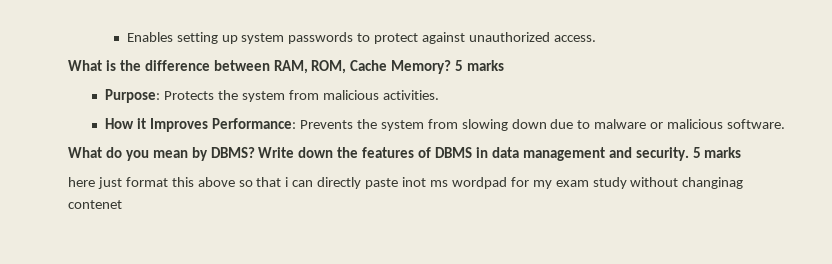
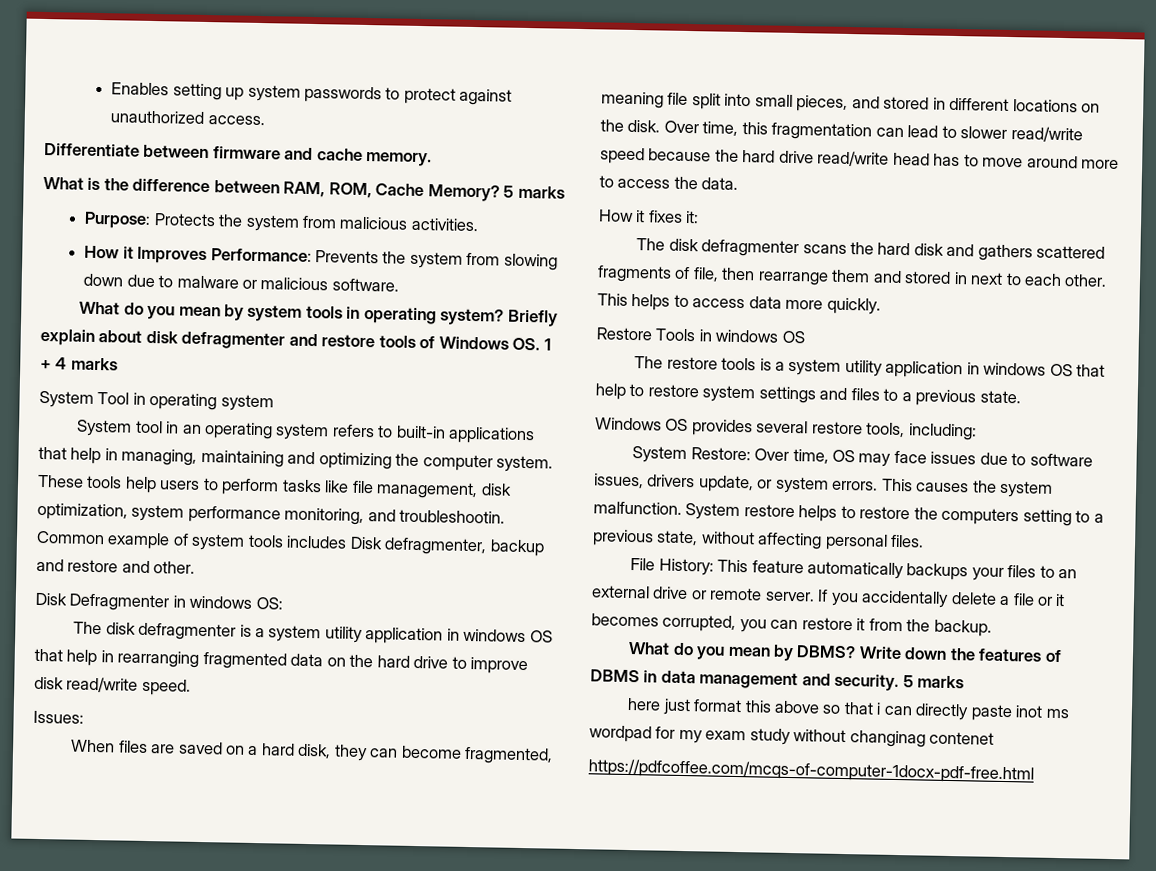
(596, 38) none -> [44,142,433,167] // Differentiate between firmware and cache memory.
(786, 124) none -> [79,301,558,327] [40,328,551,351] [40,357,118,371] [39,390,274,412] [76,419,536,445] [38,446,554,473] [37,474,512,500] [37,502,506,526] [36,530,545,557] [36,558,196,574] [35,592,283,612] [73,621,553,645] [34,648,529,675] [34,676,191,696] [33,710,84,724] [71,739,554,765] [601,91,1101,113] [600,119,1083,143] [600,147,1120,170] [599,175,739,190] [599,209,700,224] [636,238,1106,262] [597,265,1108,287] [597,293,881,315] [596,327,805,344] [634,356,1106,379] [595,383,1021,407] [595,417,977,441] [632,446,1093,467] [594,473,1054,498] [593,501,1104,527] [592,529,925,551] [630,558,1078,581] [591,585,1066,608] [591,613,992,637] // What do you mean by system tools in operating system? Briefly explain about disk defragmenter and restore tools of Windows OS. 1 + 4 marks // System Tool in operating system // System tool in an operating system refers to built-in applications that help in managing, maintaining and optimizing the computer system. These tools help users to perform tasks like file management, disk optimization, system performance monitoring, and troubleshootin. Common example of system tools includes Disk defragmenter, backup and restore and other. // Disk Defragmenter in windows OS: // The disk defragmenter is a system utility application in windows OS that help in rearranging fragmented data on the hard drive to improve disk read/write speed. // Issues: // When files are saved on a hard disk, they can become fragmented, meaning file split into small pieces, and stored in different locations on the disk. Over time, this fragmentation can lead to slower read/write speed because the hard drive read/write head has to move around more to access the data. // How it fixes it: // The disk defragmenter scans the hard disk and gathers scattered fragments of file, then rearrange them and stored in next to each other. This helps to access data more quickly. // Restore Tools in windows OS // The restore tools is a system utility application in windows OS that help to restore system settings and files to a previous state. // Windows OS provides several restore tools, including: // System Restore: Over time, OS may face issues due to software issues, drivers update, or system errors. This causes the system malfunction. System restore helps to restore the computers setting to a previous state, without affecting personal files. // File History: This feature automatically backups your files to an external drive or remote server. If you accidentally delete a file or it becomes corrupted, you can restore it from the backup.
(122, 204) none -> [588,758,1034,784] // https://pdfcoffee.com/mcqs-of-computer-1docx-pdf-free.html

